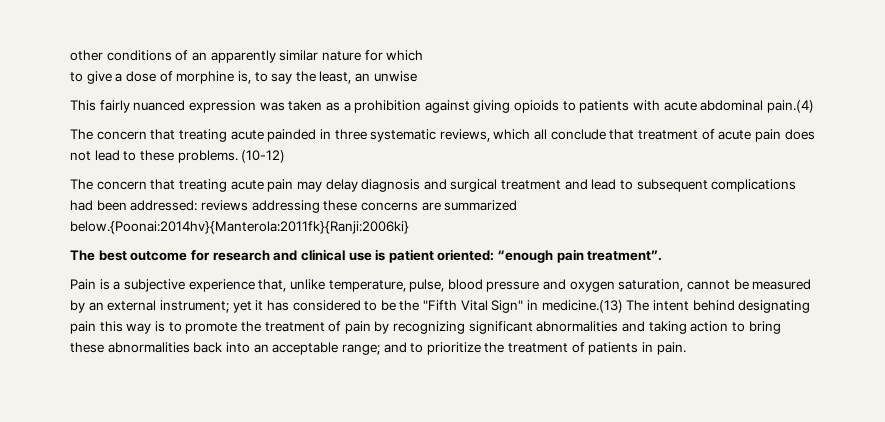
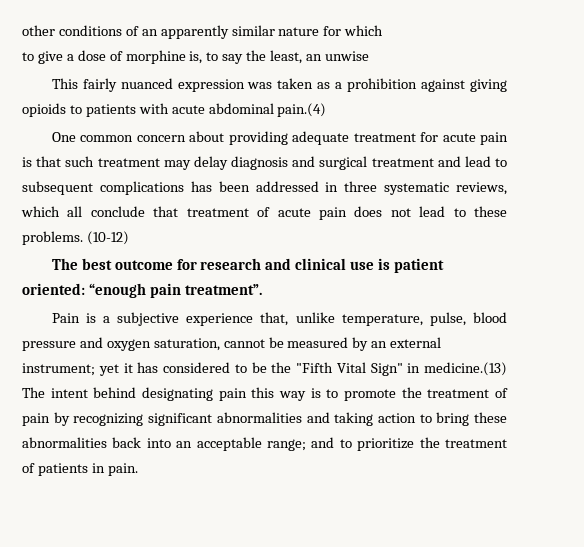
[70,129,317,142] The concern that treating acute painded -> [51,131,509,145] [22,156,508,170] [22,181,319,195] One common concern about providing adequate treatment for acute pain is that such treatment may delay diagnosis and surgical treatment and lead to subsequent complications has been addressed
[70,179,797,192] [70,200,518,213] [70,221,409,234] // The concern that treating acute pain may delay diagnosis and surgical treatment and lead to subsequent complications had been addressed: reviews addressing these concerns are summarized below.{Poonai:2014hv}{Manterola:2011fk}{Ranji:2006ki} -> (129, 238) none

